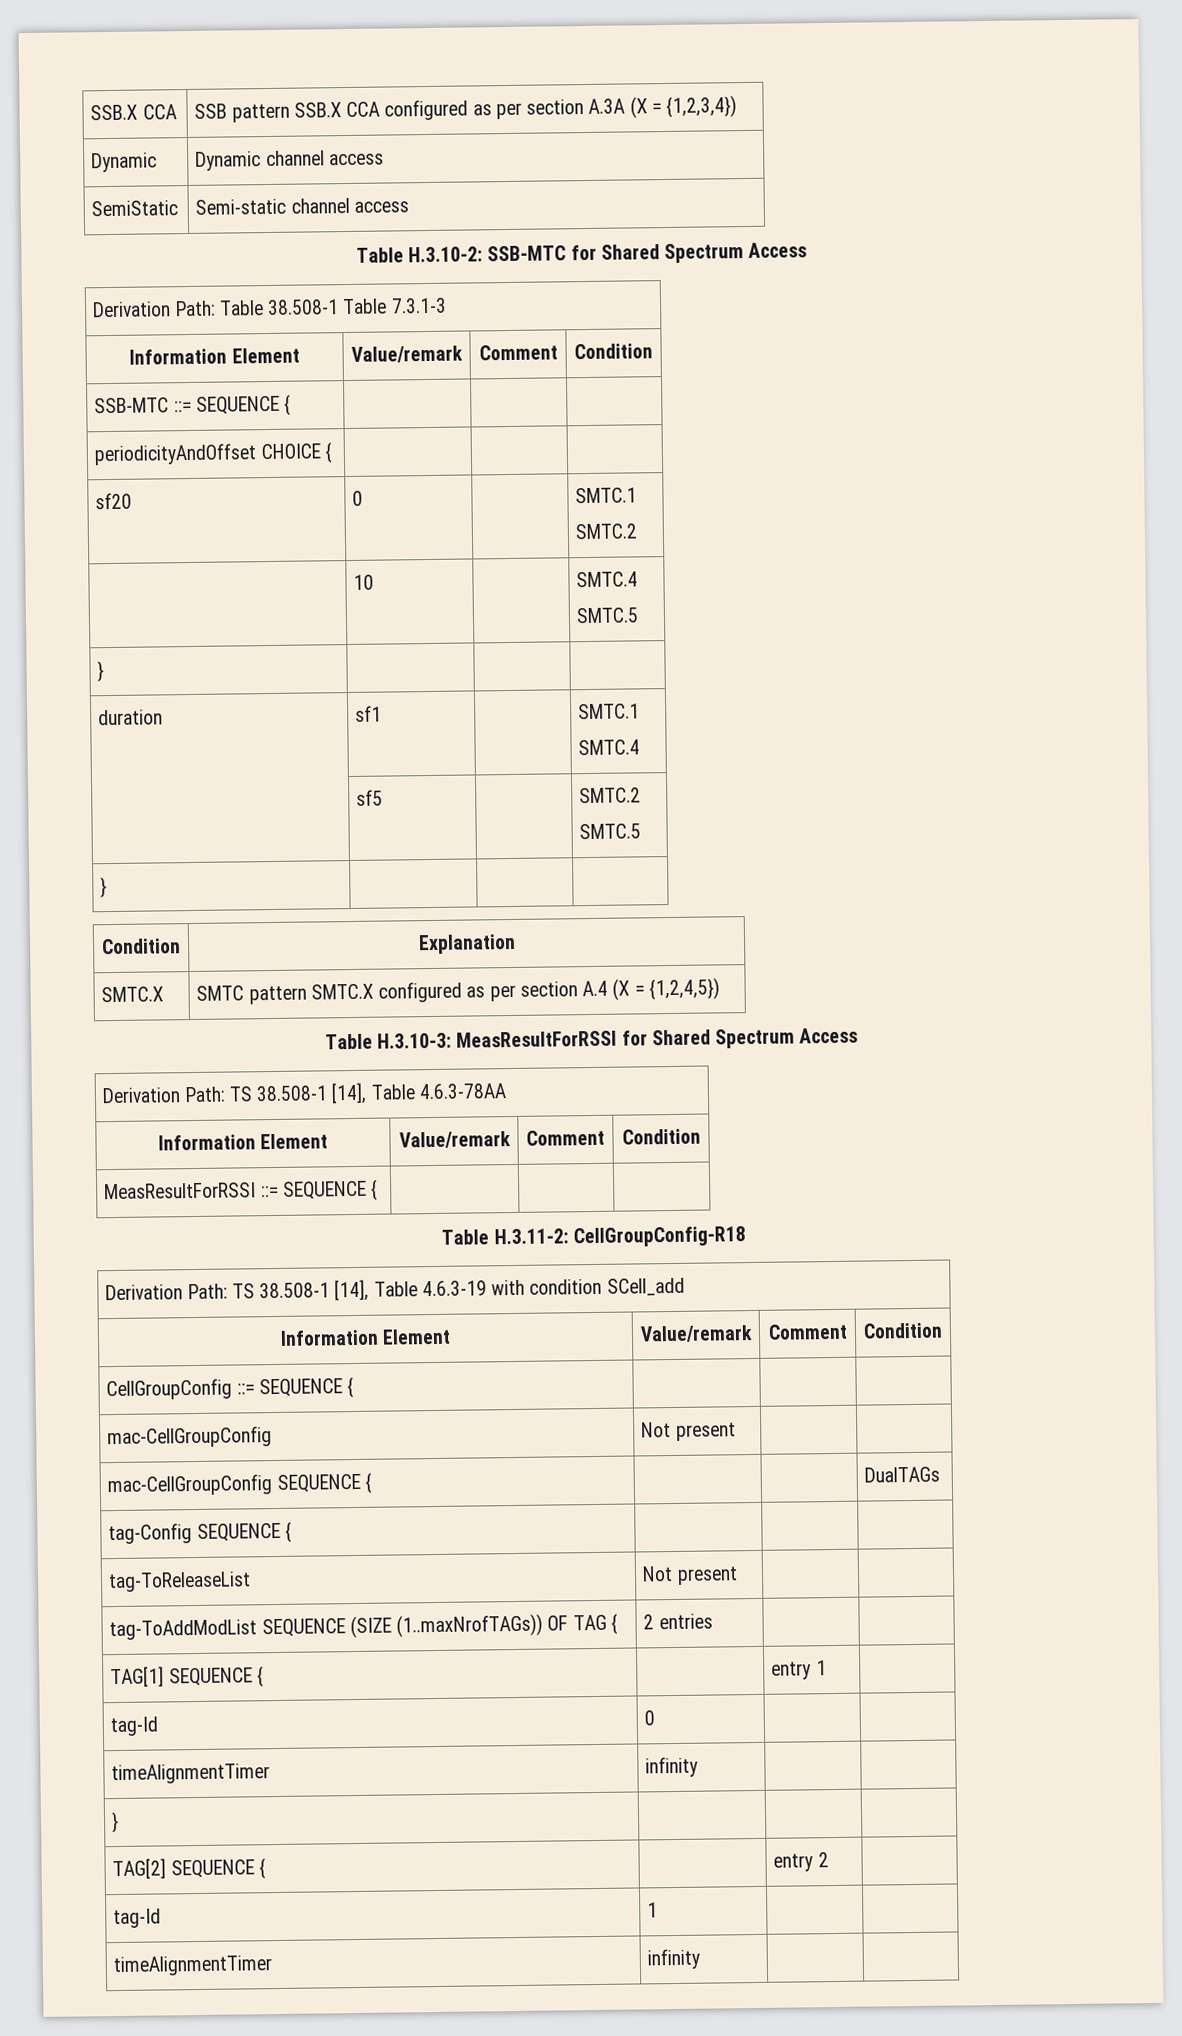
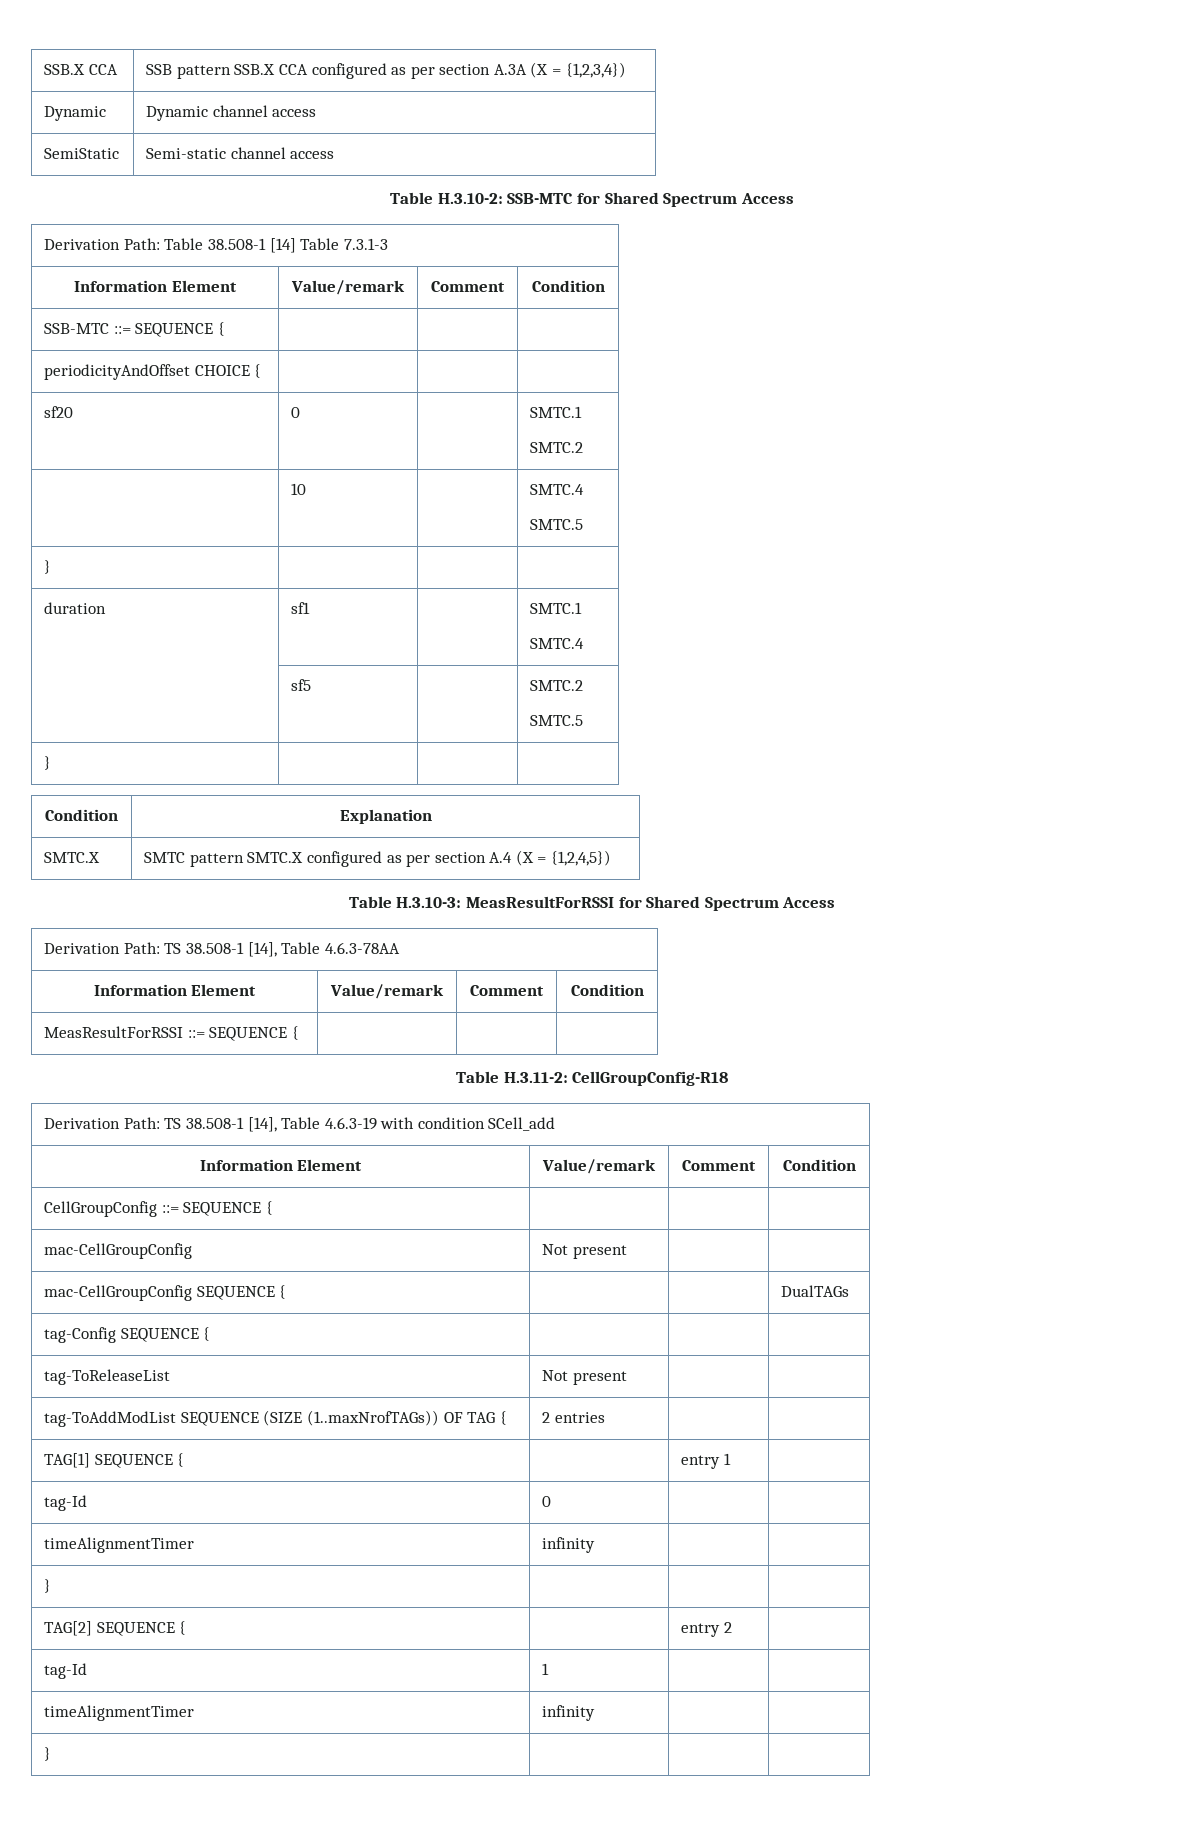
(340, 307) none -> [269,238,296,253] [14]
(701, 1959) none -> [44,1747,52,1761] // } | | |

